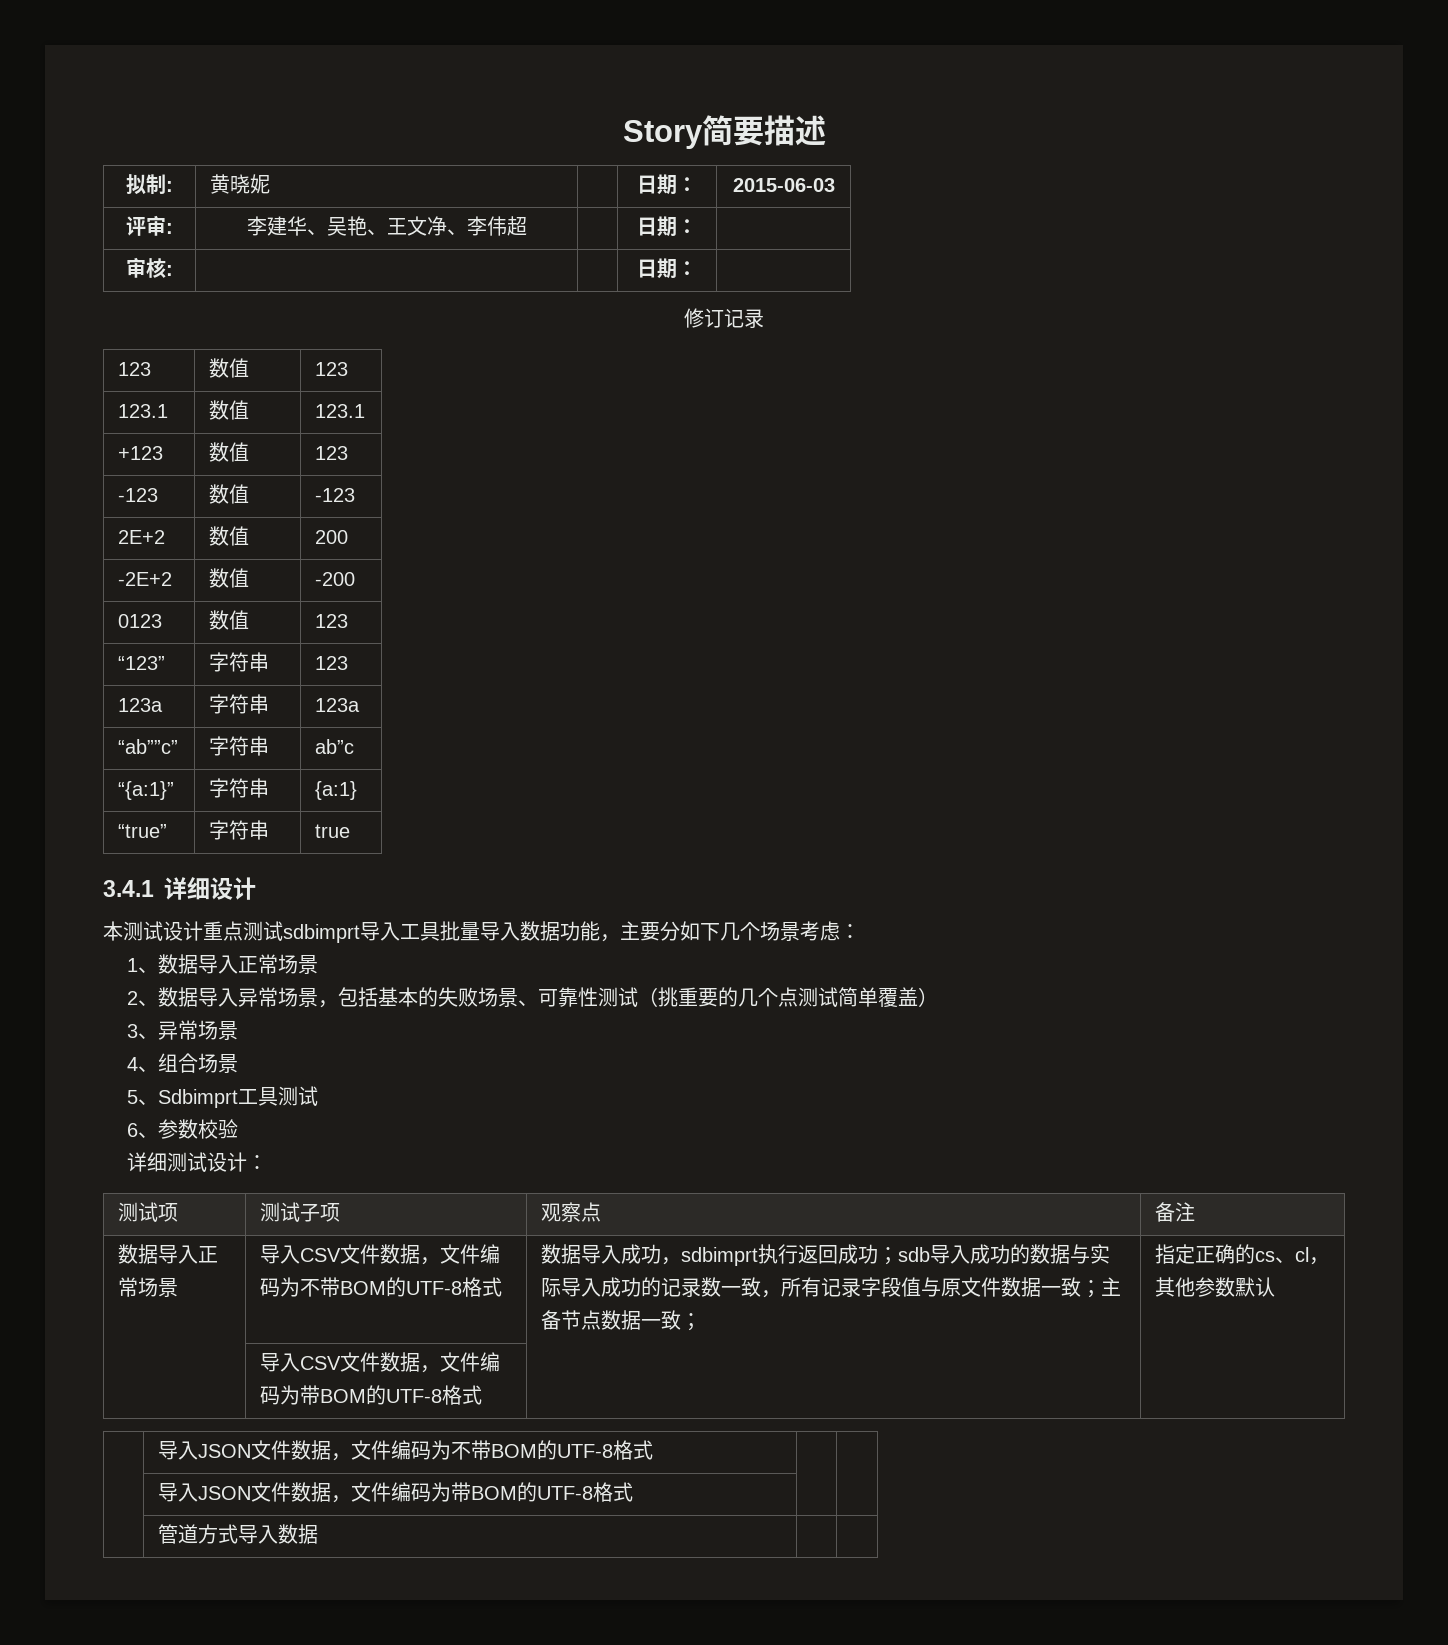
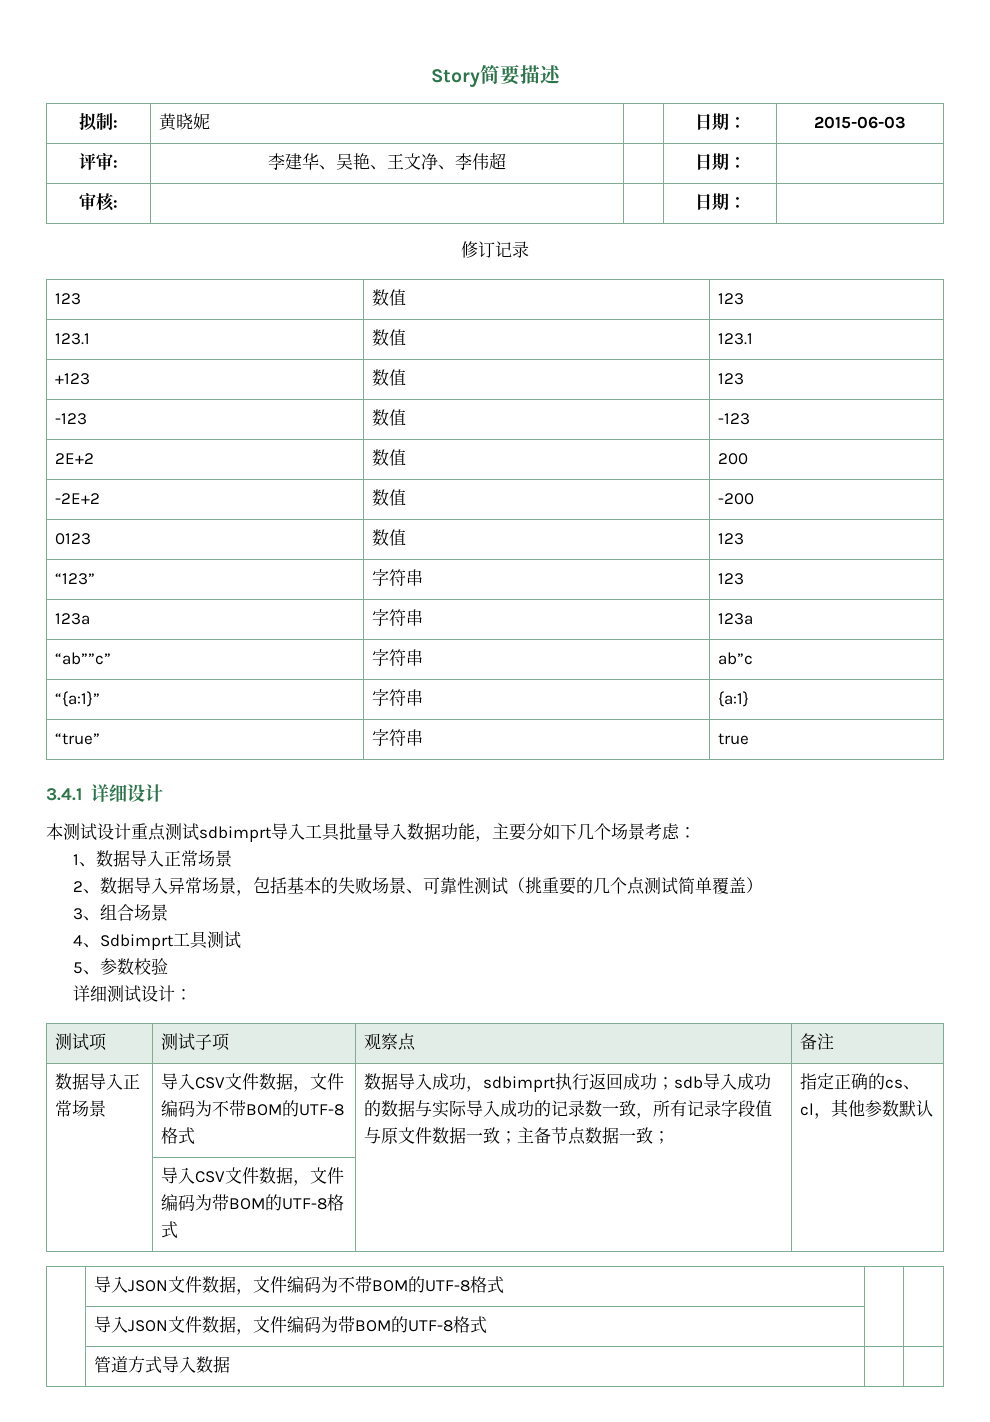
[158,1020,239,1040] [127,1057,159,1072] 异常场景 // 4、 -> (100, 918) none
[127,1090,139,1104] 5 -> [72,935,83,946] 4
[127,1123,139,1137] 6 -> [72,962,83,974] 5

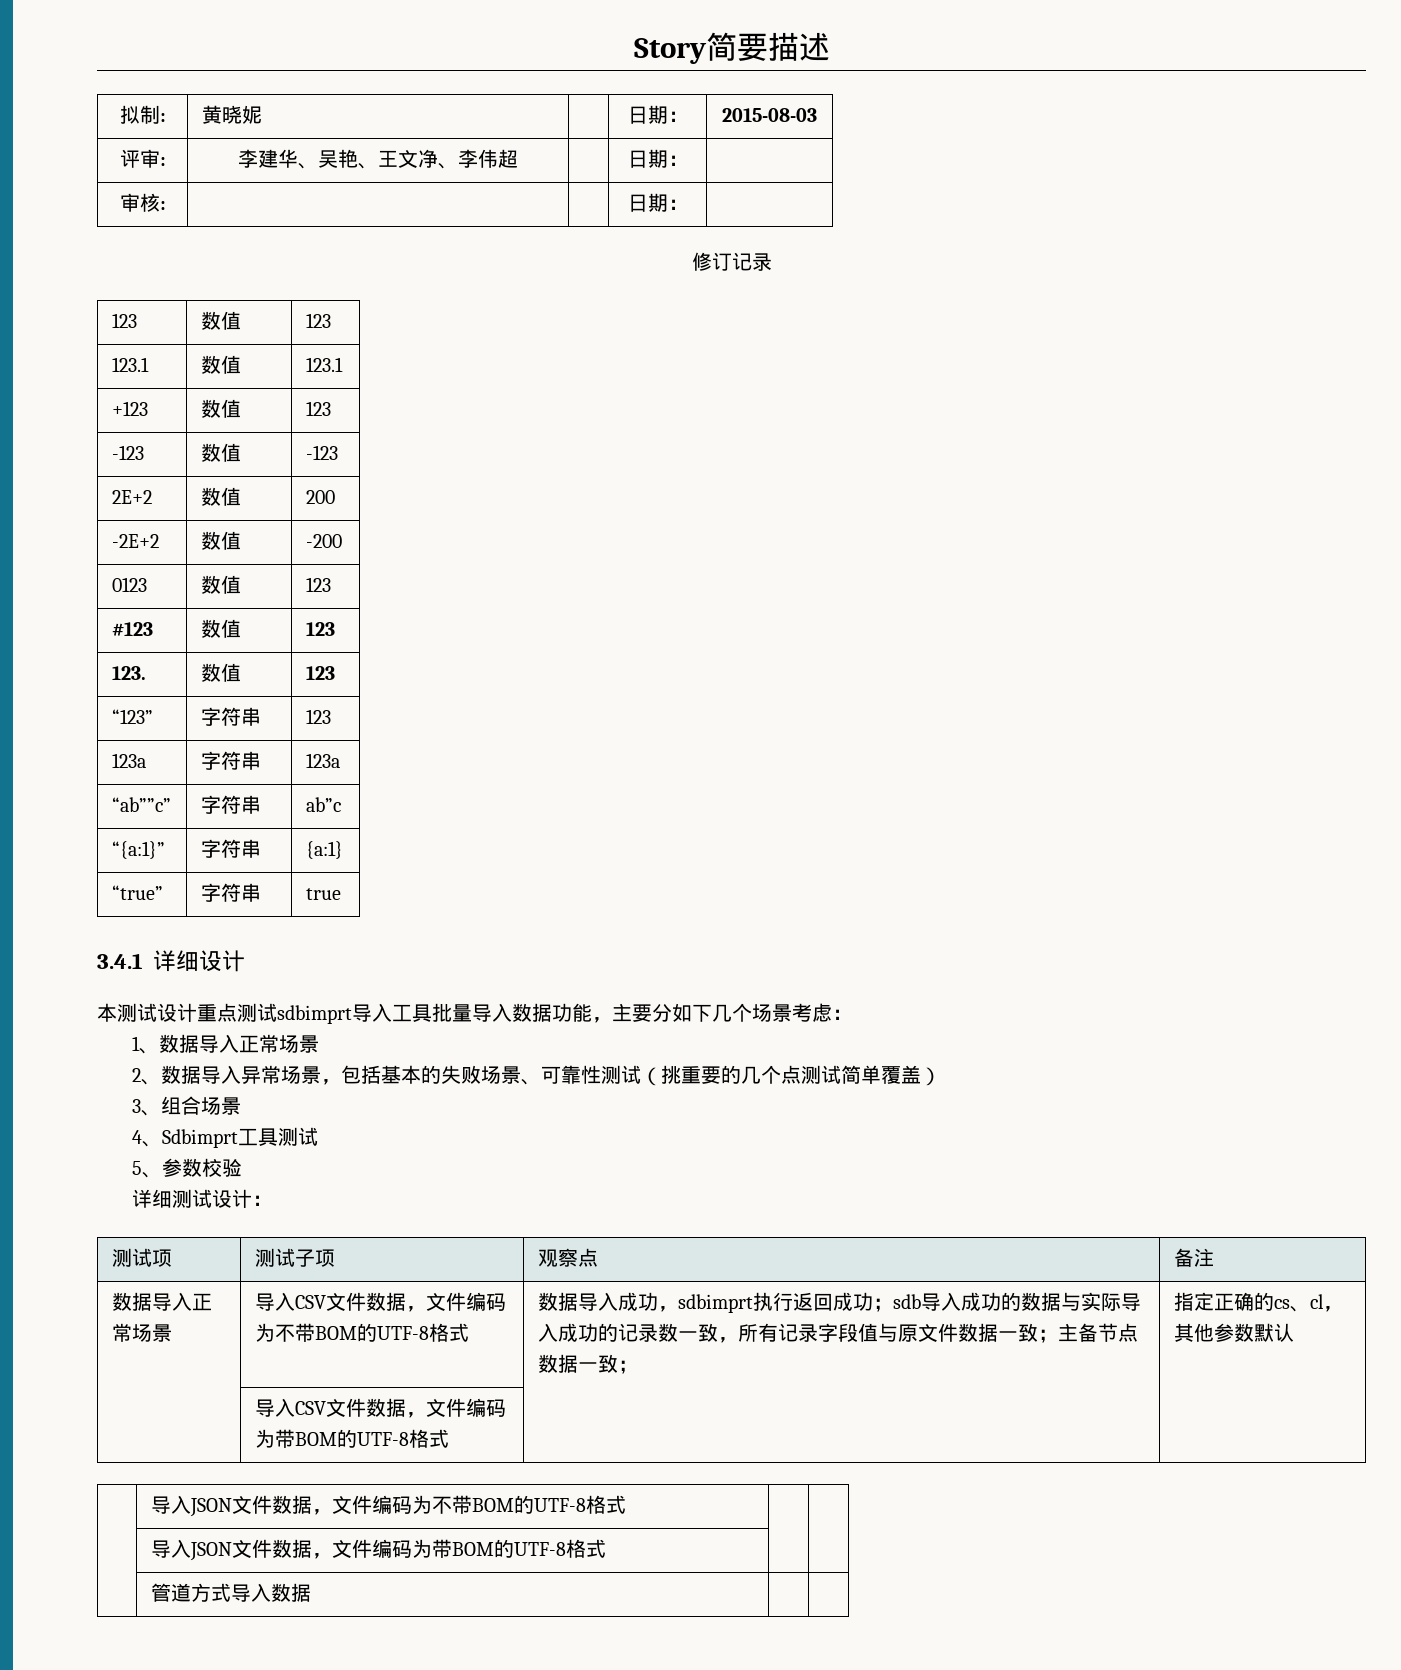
[814,116,906,129] 2015-06-03 -> [722,108,817,122] 2015-08-03
(745, 539) none -> [111,622,153,636] [200,619,241,638] [305,622,335,636] [111,666,146,680] [200,663,241,682] [305,666,335,680] // #123 | 数值 | 123 // 123. | 数值 | 123

